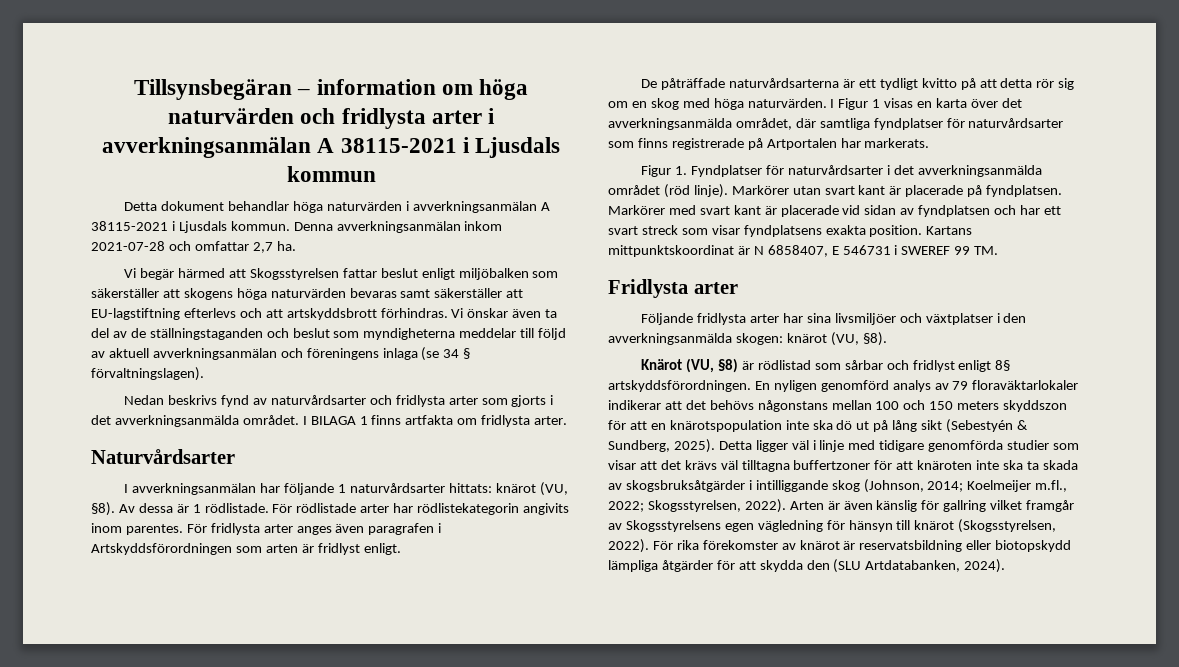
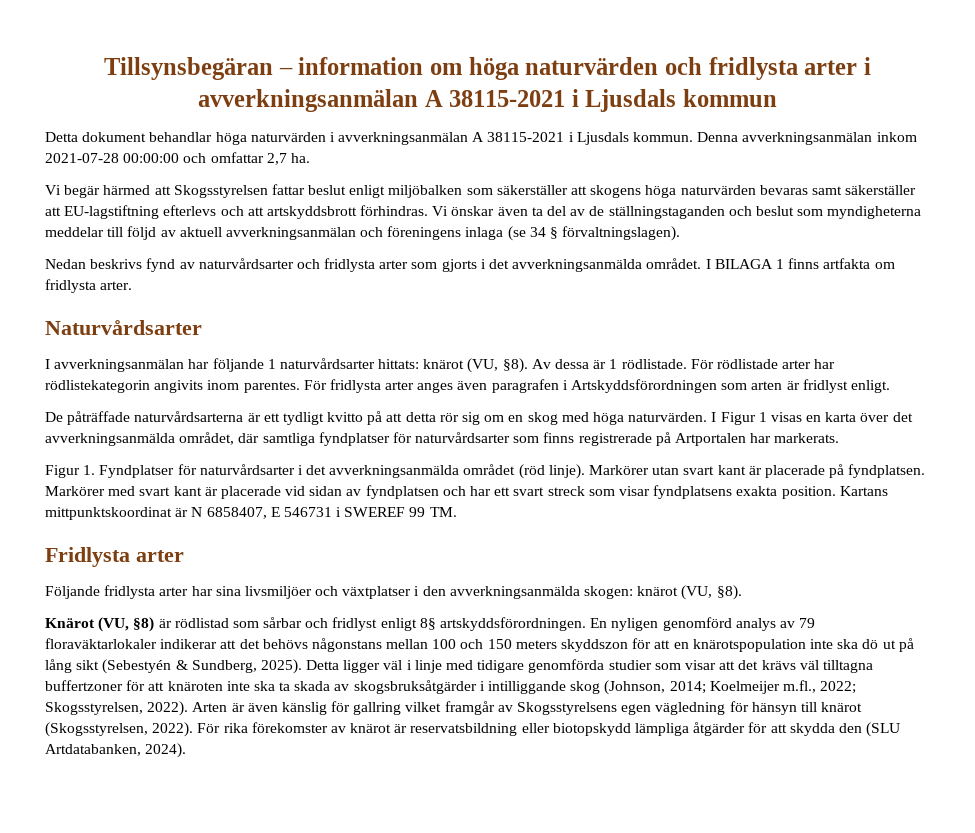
(165, 246) none -> [123,153,180,163] 00:00:00

